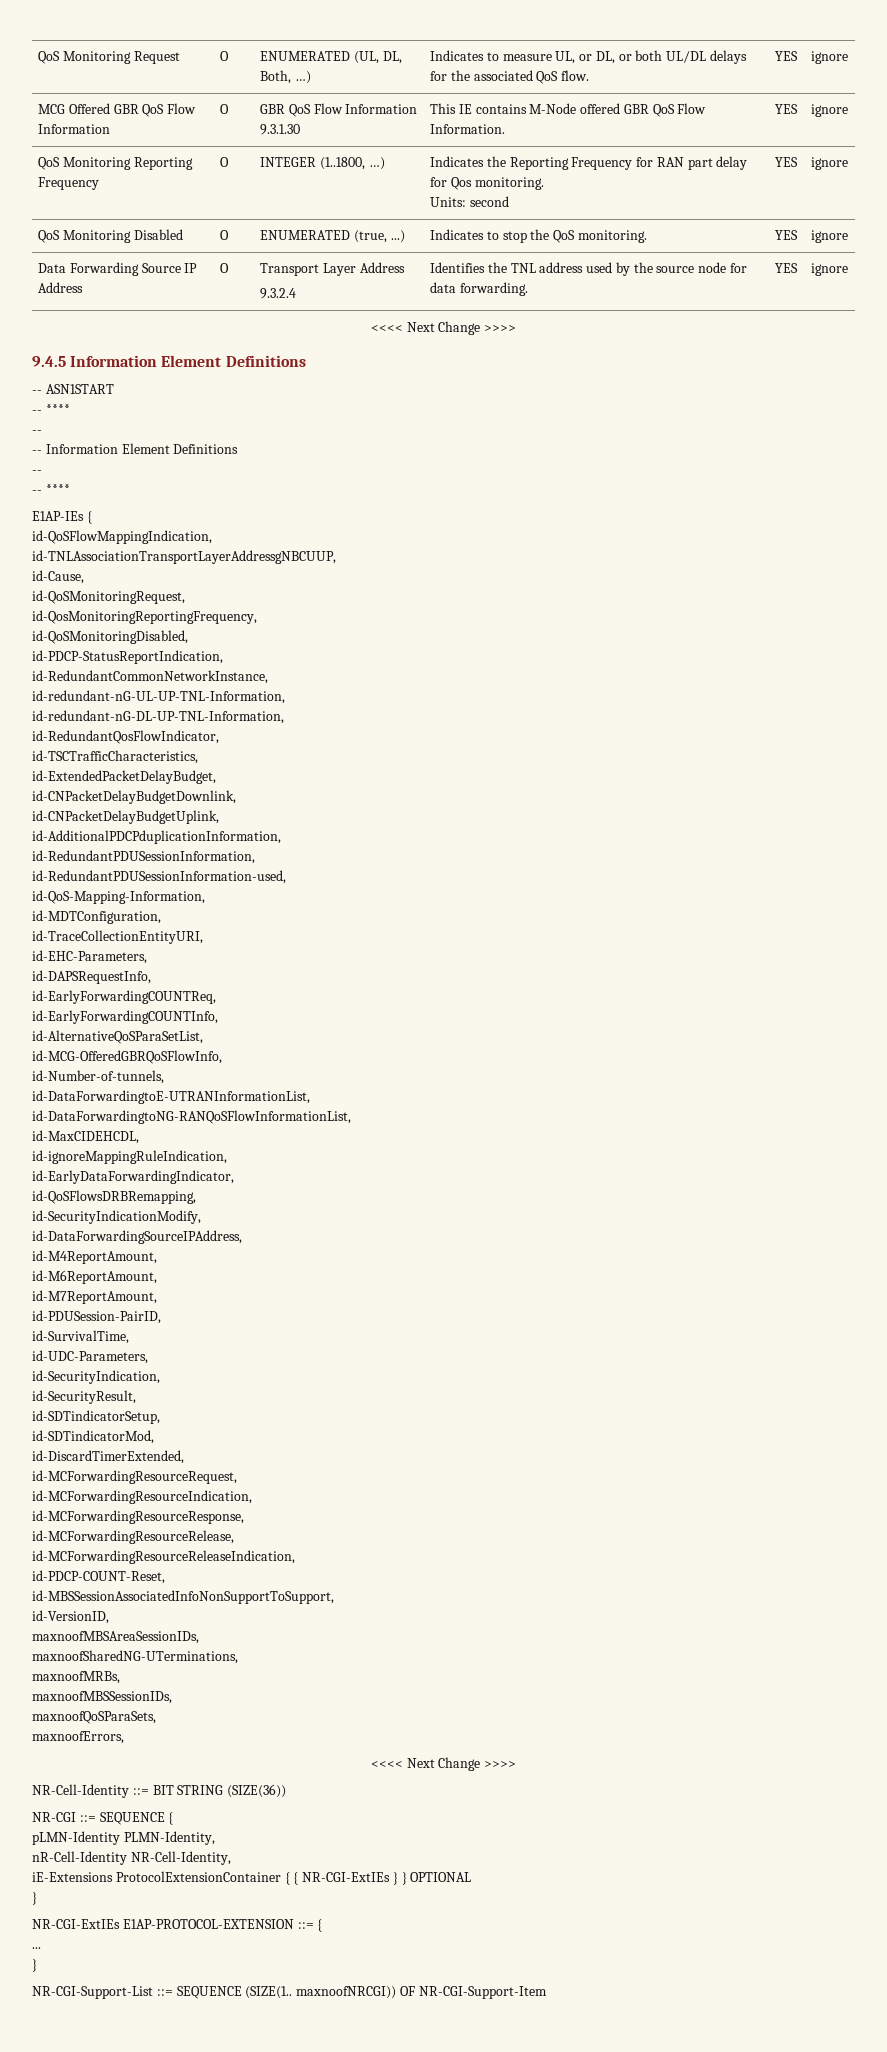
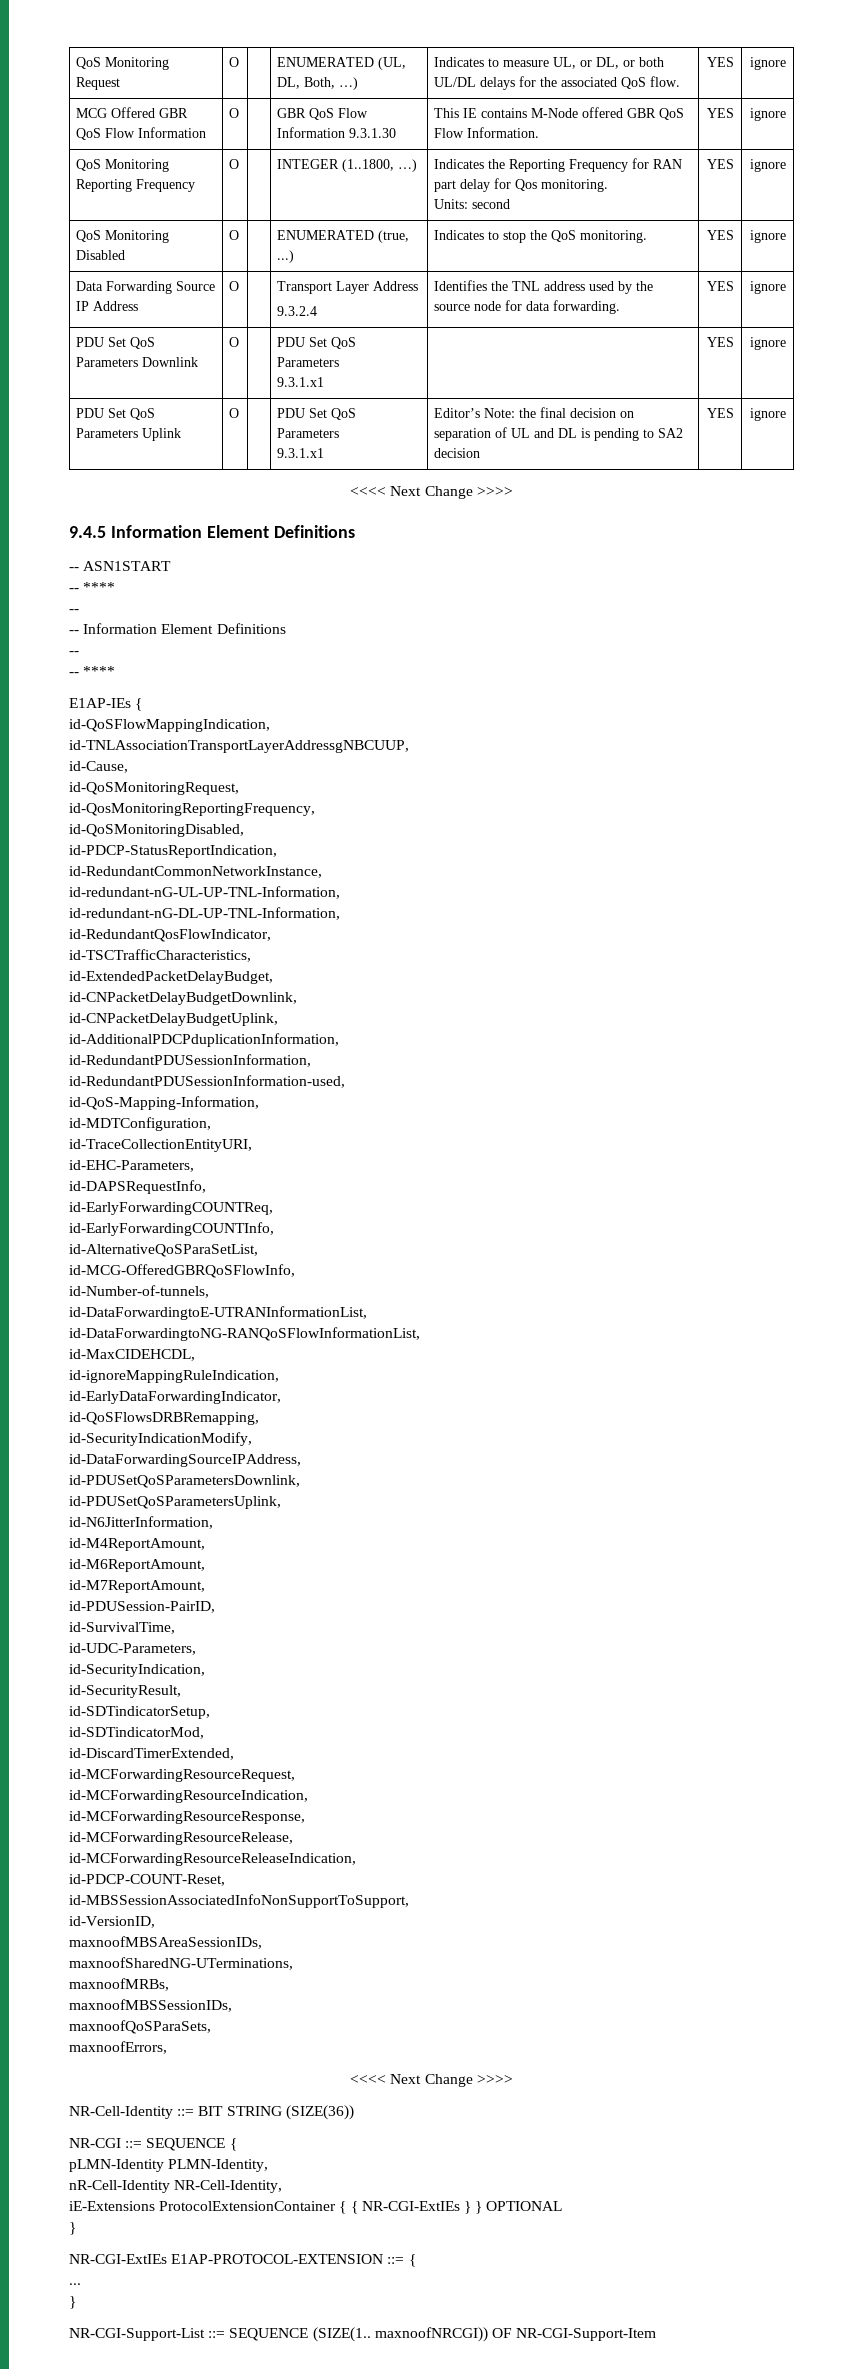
(848, 269) none -> [76,337,156,349] [76,357,199,367] [229,337,240,347] [277,337,357,349] [277,357,340,367] [277,377,325,387] [706,337,734,347] [749,337,786,350] [76,408,156,420] [76,428,182,441] [229,408,240,418] [277,408,357,420] [277,428,340,438] [277,448,325,458] [434,407,635,418] [434,427,684,441] [434,448,481,458] [706,408,734,418] [749,408,786,421] // PDU Set QoS Parameters Downlink | O | | PDU Set QoS Parameters // 9.3.1.x1 | | YES | ignore // PDU Set QoS Parameters Uplink | O | | PDU Set QoS Parameters // 9.3.1.x1 | Editor’s Note: the final decision on separation of UL and DL is pending to SA2 decision | YES | ignore
(242, 1237) none -> [69,1475,300,1488] [69,1496,281,1509] [69,1516,213,1529] // id-PDUSetQoSParametersDownlink, // id-PDUSetQoSParametersUplink, // id-N6JitterInformation,

